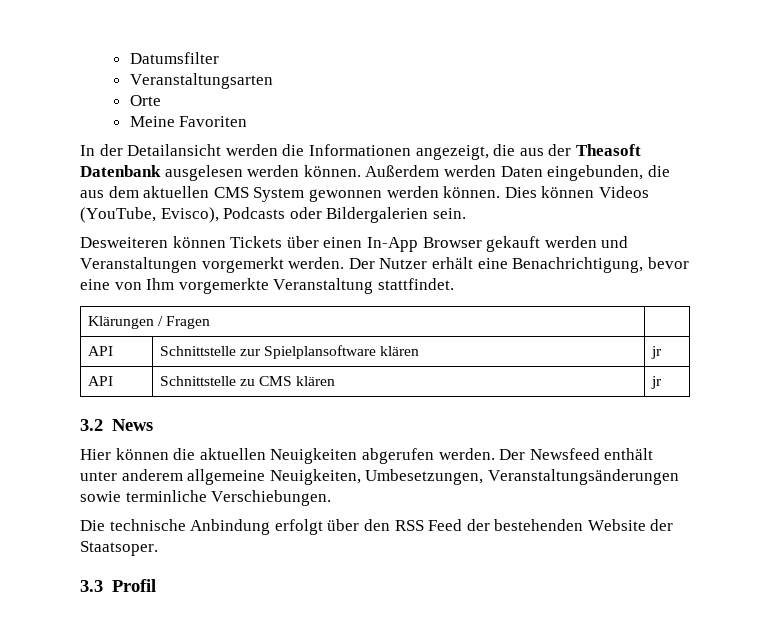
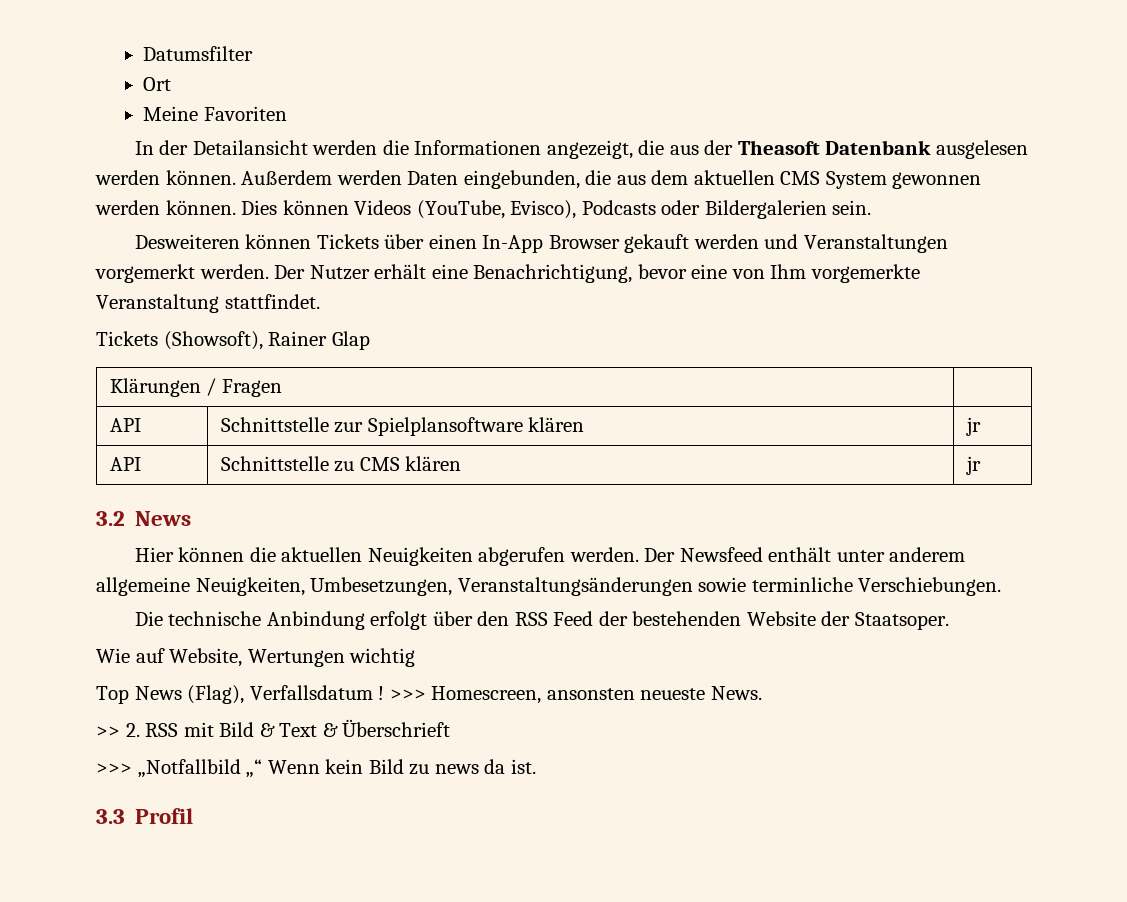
[129,73,273,89] [129,95,161,106] Veranstaltungsarten // Orte -> [143,77,172,91] Ort
(454, 284) none -> [96,331,370,350] // Tickets (Showsoft), Rainer Glap
(158, 548) none -> [96,648,416,667] [96,685,762,704] [96,719,451,737] [96,759,536,778] // Wie auf Website, Wertungen wichtig // Top News (Flag), Verfallsdatum ! >>> Homescreen, ansonsten neueste News. // >> 2. RSS mit Bild & Text & Überschrieft // >>> „Notfallbild „“ Wenn kein Bild zu news da ist.

